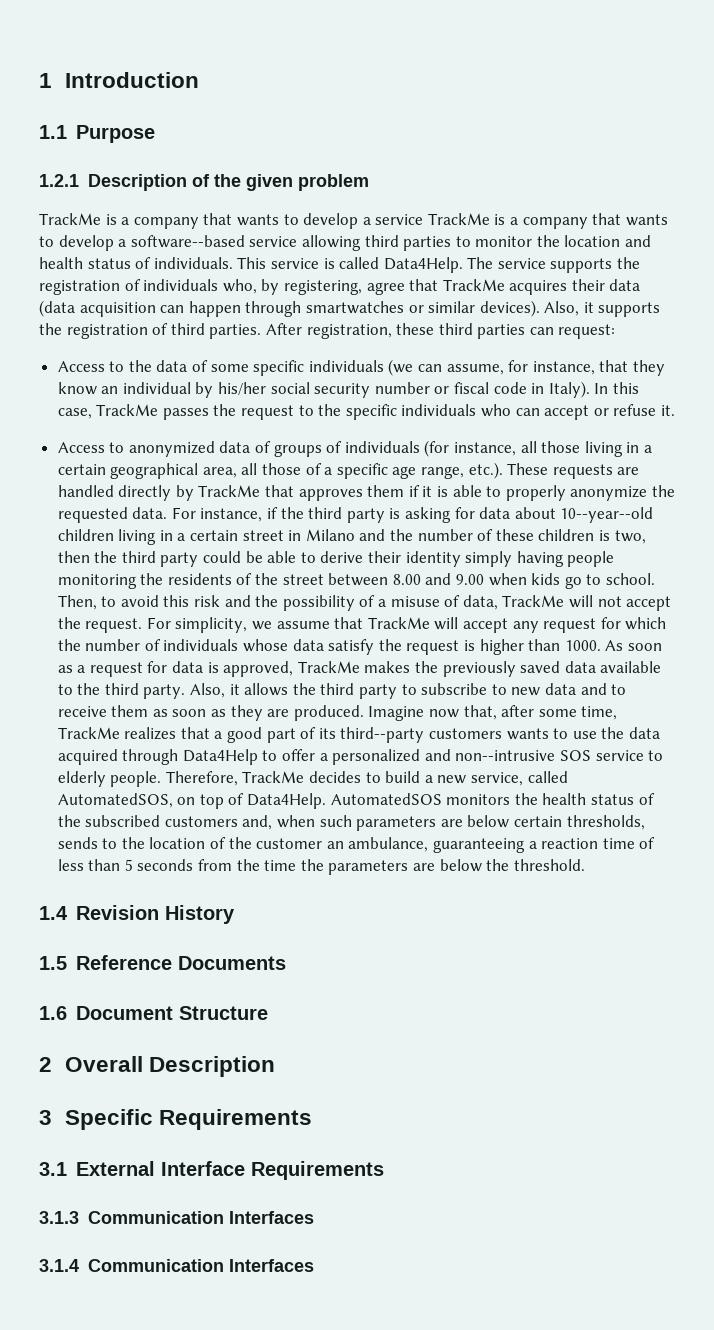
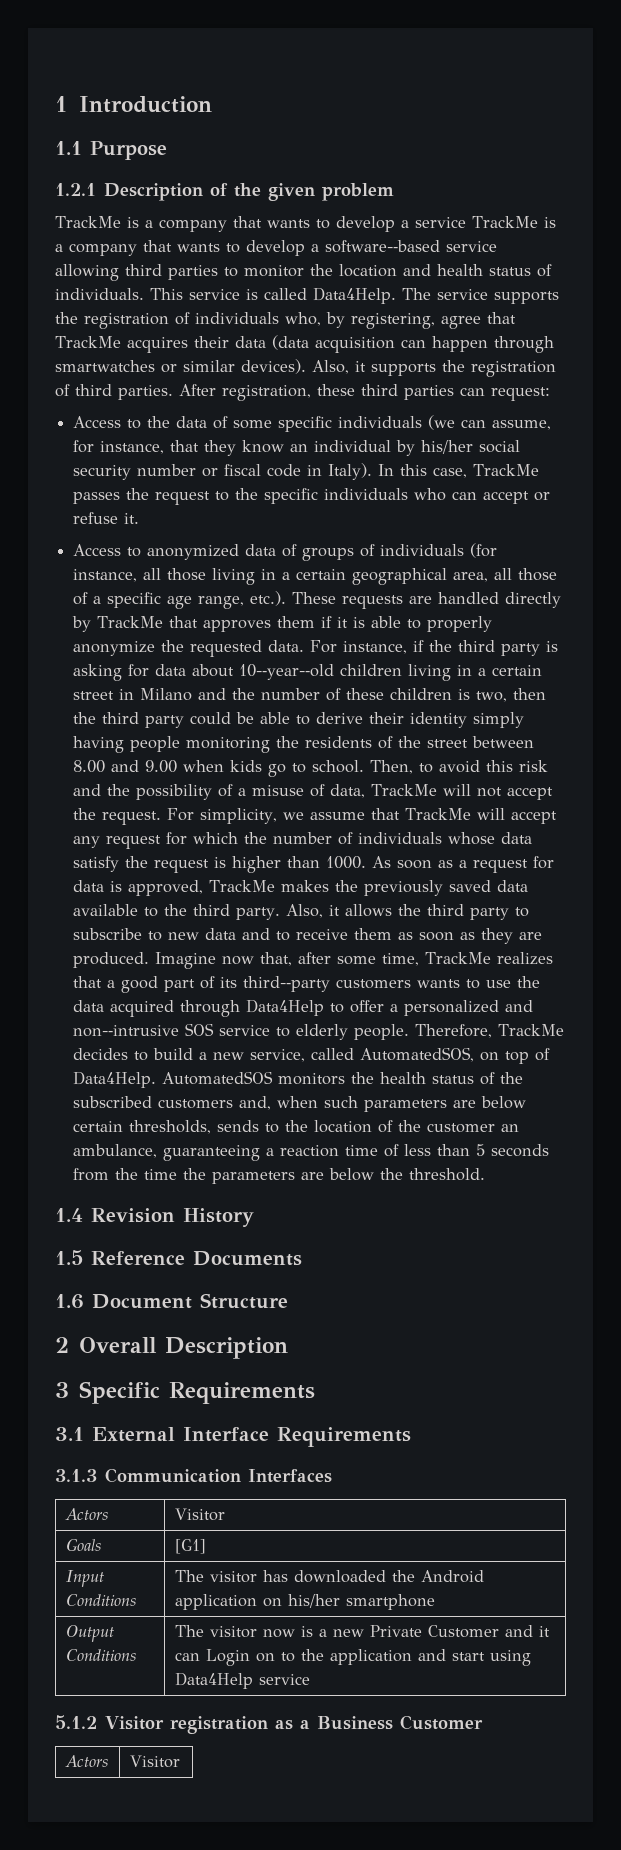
[39,1259,314,1272] // 3.1.4 Communication Interfaces -> [64,1508,108,1520] [174,1508,225,1521] [65,1538,101,1551] [174,1539,206,1554] [65,1570,104,1587] [65,1594,136,1606] [174,1570,484,1583] [174,1594,435,1610] [65,1625,114,1642] [65,1649,136,1661] [174,1625,550,1638] [174,1649,531,1666] [174,1672,310,1689] [55,1715,484,1734] [64,1755,108,1767] [129,1755,180,1768] // Actors | Visitor // Goals | [G1] // Input Conditions | The visitor has downloaded the Android application on his/her smartphone // Output Conditions | The visitor now is a new Private Customer and it can Login on to the application and start using Data4Help service // 5.1.2 Visitor registration as a Business Customer // Actors | Visitor

